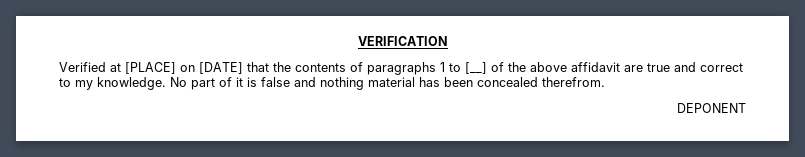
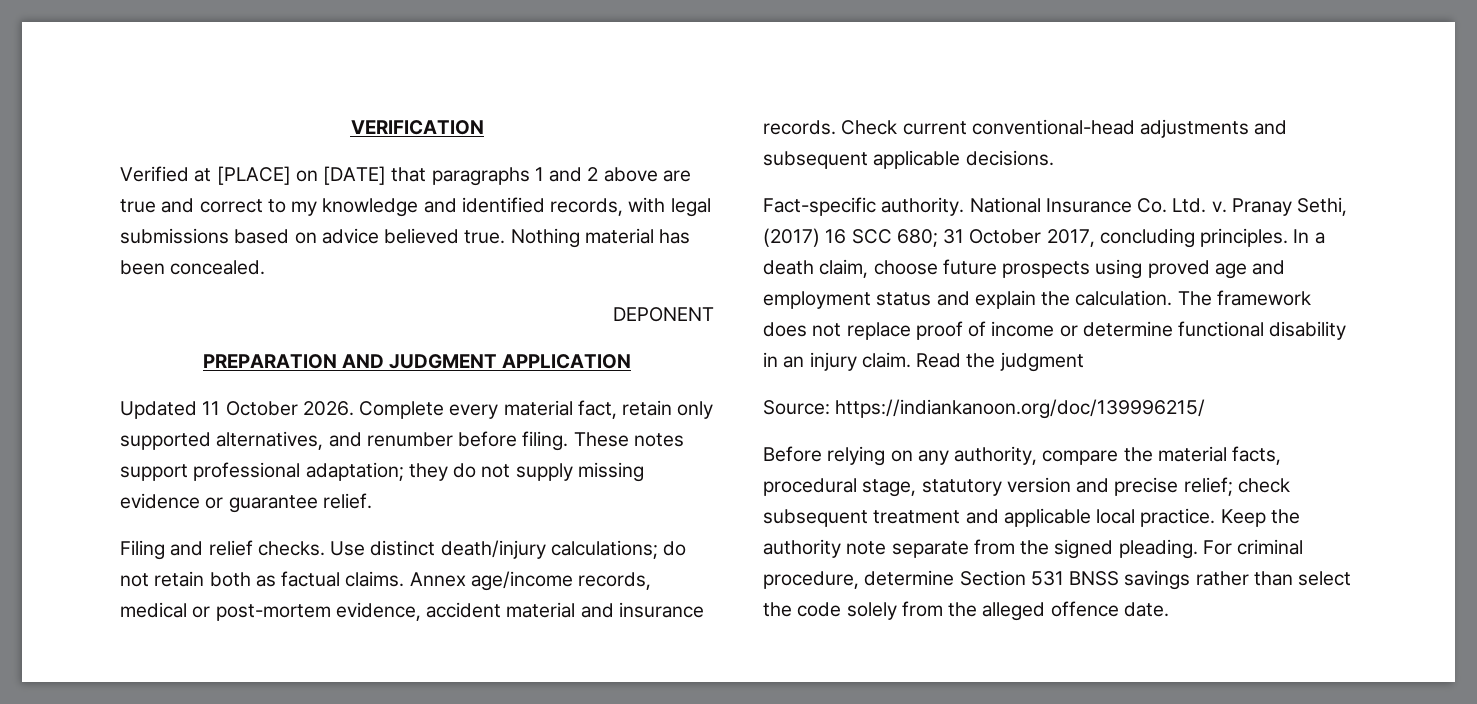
[273,62,620,75] the contents of paragraphs 1 to [__] of the above affidavit -> [431,167,658,186] paragraphs 1 and 2 above
[97,77,364,90] knowledge. No part of it is false and nothing -> [322,197,711,217] [120,228,580,248] knowledge and identified records, with legal submissions based on advice believed true. Nothing
[477,77,605,87] concealed therefrom. -> [170,260,266,275] concealed.
(746, 108) none -> [202,354,632,369] [120,400,714,419] [120,431,684,451] [120,462,644,482] [120,493,372,513] [120,540,687,560] [120,571,652,591] [120,602,704,621] [763,119,1288,138] [763,150,1054,169] [763,197,1348,216] [763,228,1325,248] [763,259,1286,279] [763,290,1311,309] [763,321,1347,340] [763,352,1084,372] [763,399,1206,419] [763,446,1282,466] [763,477,1290,497] [763,508,1300,527] [763,539,1304,559] [763,570,1352,590] [763,601,1169,621] // PREPARATION AND JUDGMENT APPLICATION // Updated 11 October 2026. Complete every material fact, retain only supported alternatives, and renumber before filing. These notes support professional adaptation; they do not supply missing evidence or guarantee relief. // Filing and relief checks. Use distinct death/injury calculations; do not retain both as factual claims. Annex age/income records, medical or post-mortem evidence, accident material and insurance records. Check current conventional-head adjustments and subsequent applicable decisions. // Fact-specific authority. National Insurance Co. Ltd. v. Pranay Sethi, (2017) 16 SCC 680; 31 October 2017, concluding principles. In a death claim, choose future prospects using proved age and employment status and explain the calculation. The framework does not replace proof of income or determine functional disability in an injury claim. Read the judgment // Source: https://indiankanoon.org/doc/139996215/ // Before relying on any authority, compare the material facts, procedural stage, statutory version and precise relief; check subsequent treatment and applicable local practice. Keep the authority note separate from the signed pleading. For criminal procedure, determine Section 531 BNSS savings rather than select the code solely from the alleged offence date.

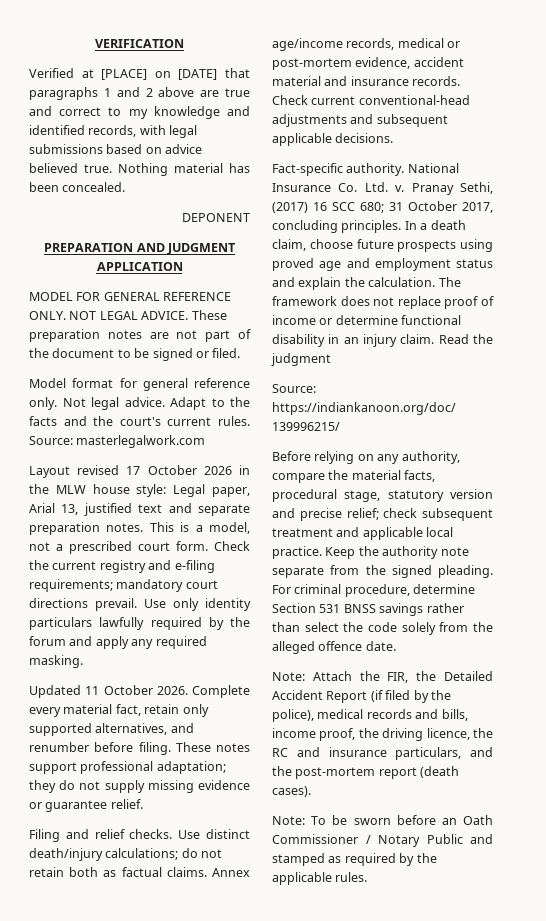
(632, 361) none -> [29,292,232,301] [29,310,227,320] [29,329,252,342] [29,348,241,361] [29,378,250,391] [29,397,250,410] [29,416,250,426] [29,435,206,448] [29,465,250,478] [29,484,250,497] [29,503,250,516] [29,522,251,535] [29,541,250,554] [29,560,215,573] [29,579,218,592] [29,598,251,611] [29,617,250,630] [29,636,207,649] [29,655,83,668] // MODEL FOR GENERAL REFERENCE ONLY. NOT LEGAL ADVICE. These preparation notes are not part of the document to be signed or filed. // Model format for general reference only. Not legal advice. Adapt to the facts and the court's current rules. Source: masterlegalwork.com // Layout revised 17 October 2026 in the MLW house style: Legal paper, Arial 13, justified text and separate preparation notes. This is a model, not a prescribed court form. Check the current registry and e-filing requirements; mandatory court directions prevail. Use only identity particulars lawfully required by the forum and apply any required masking.
(1169, 609) none -> [272,671,493,683] [272,690,451,703] [272,709,468,722] [272,728,493,741] [272,747,493,760] [272,766,460,779] [272,786,311,797] [272,815,493,825] [272,834,493,847] [272,853,437,866] [272,872,368,885] // Note: Attach the FIR, the Detailed Accident Report (if filed by the police), medical records and bills, income proof, the driving licence, the RC and insurance particulars, and the post-mortem report (death cases). // Note: To be sworn before an Oath Commissioner / Notary Public and stamped as required by the applicable rules.

